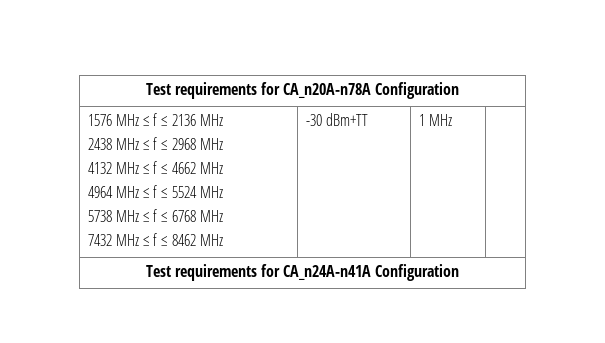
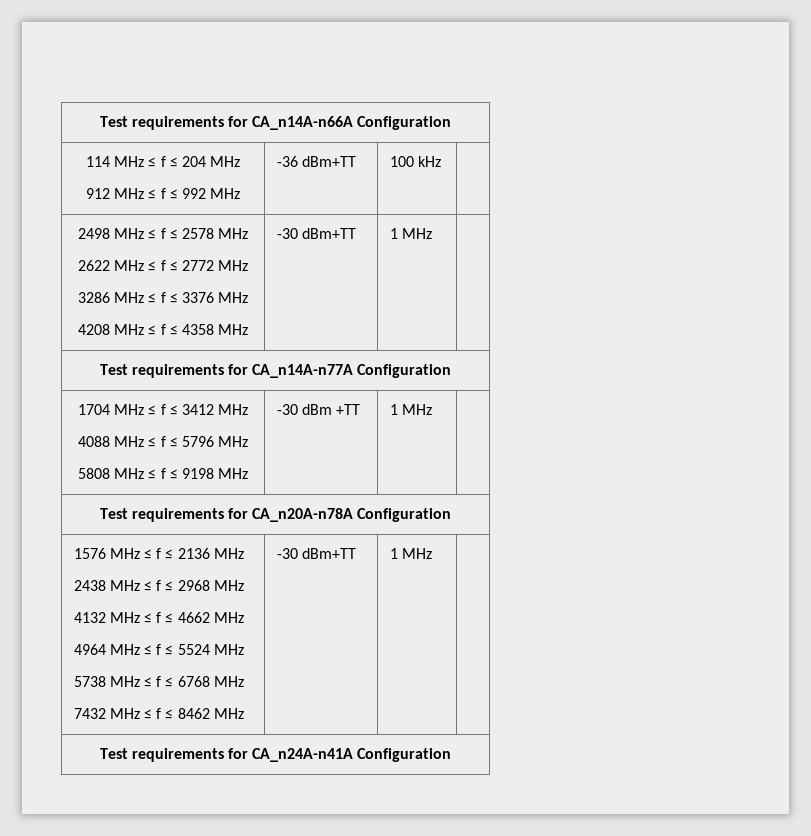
[145,82,280,99] Test requirements for -> [99,116,452,130] [85,156,241,167] [85,188,241,199] [276,156,356,167] [389,156,441,167] [77,228,249,239] [77,260,249,271] [77,292,249,303] [77,324,249,335] [276,228,356,239] [389,228,432,239] [99,364,452,378] [77,404,249,415] [77,436,249,447] [77,468,249,479] [276,404,361,415] [389,404,432,415] [99,508,248,522] Test requirements for CA_n14A-n66A Configuration // 114 MHz ≤ f ≤ 204 MHz // 912 MHz ≤ f ≤ 992 MHz | -36 dBm+TT | 100 kHz | // 2498 MHz ≤ f ≤ 2578 MHz // 2622 MHz ≤ f ≤ 2772 MHz // 3286 MHz ≤ f ≤ 3376 MHz // 4208 MHz ≤ f ≤ 4358 MHz | -30 dBm+TT | 1 MHz | // Test requirements for CA_n14A-n77A Configuration // 1704 MHz ≤ f ≤ 3412 MHz // 4088 MHz ≤ f ≤ 5796 MHz // 5808 MHz ≤ f ≤ 9198 MHz | -30 dBm +TT | 1 MHz | // Test requirements for

